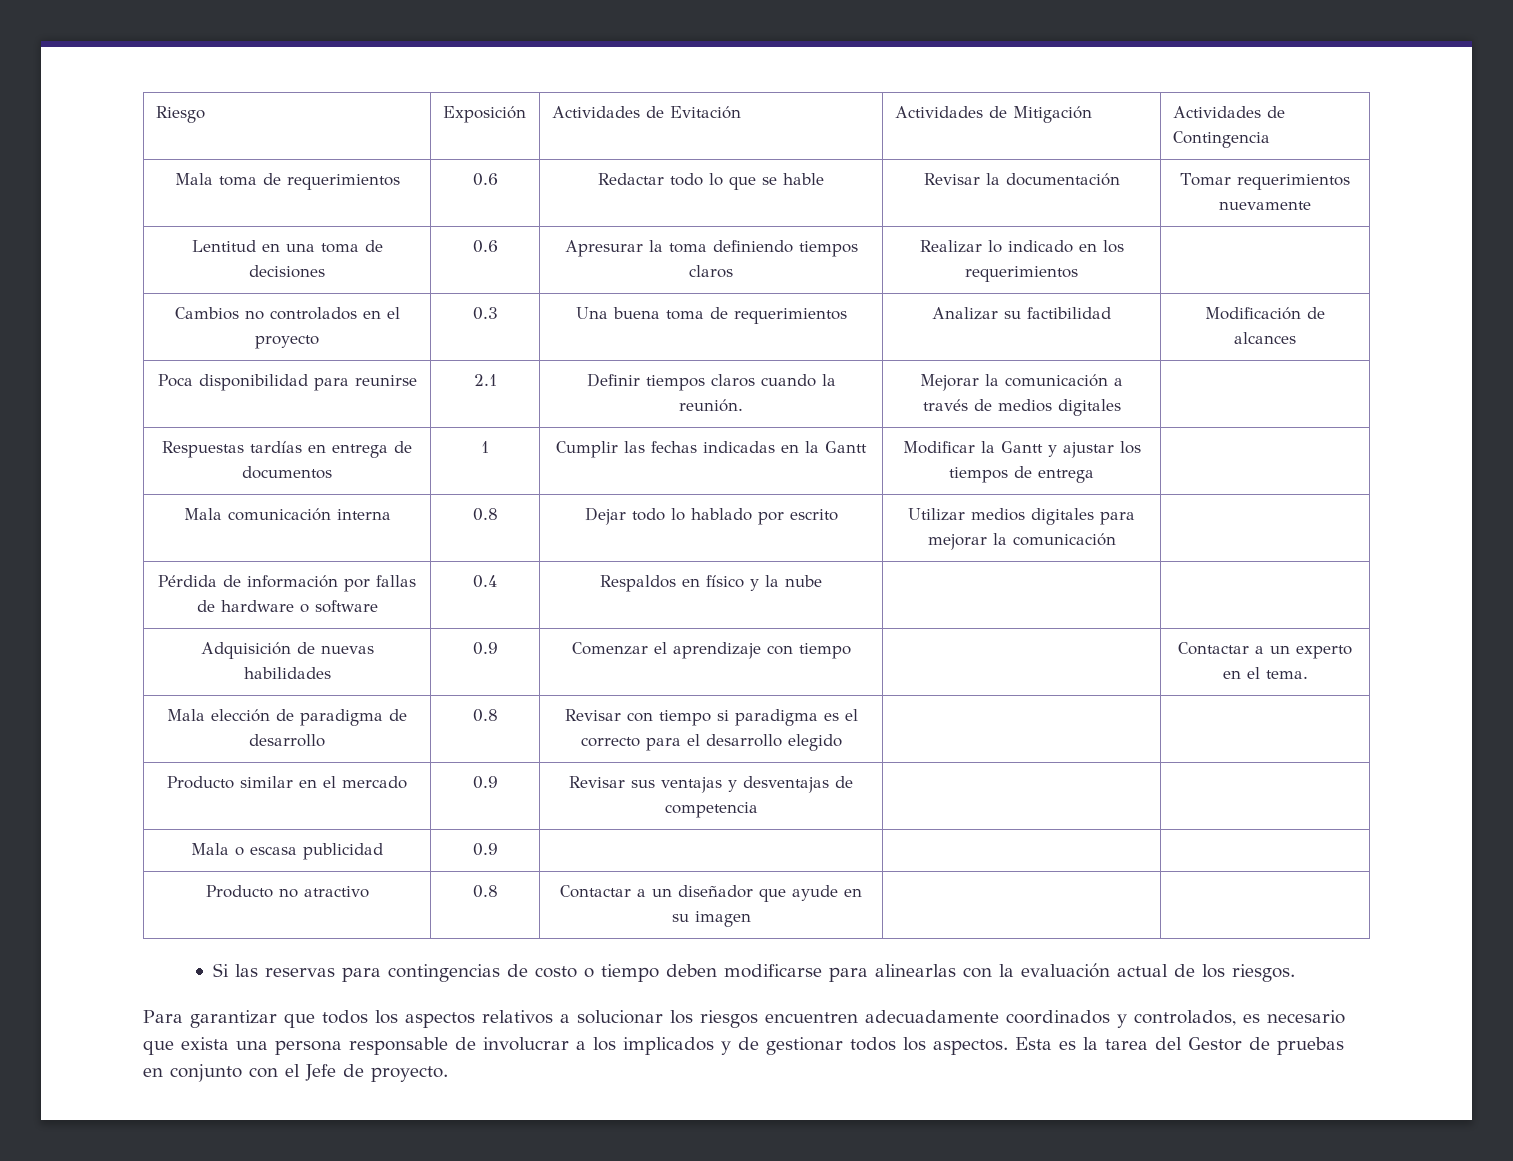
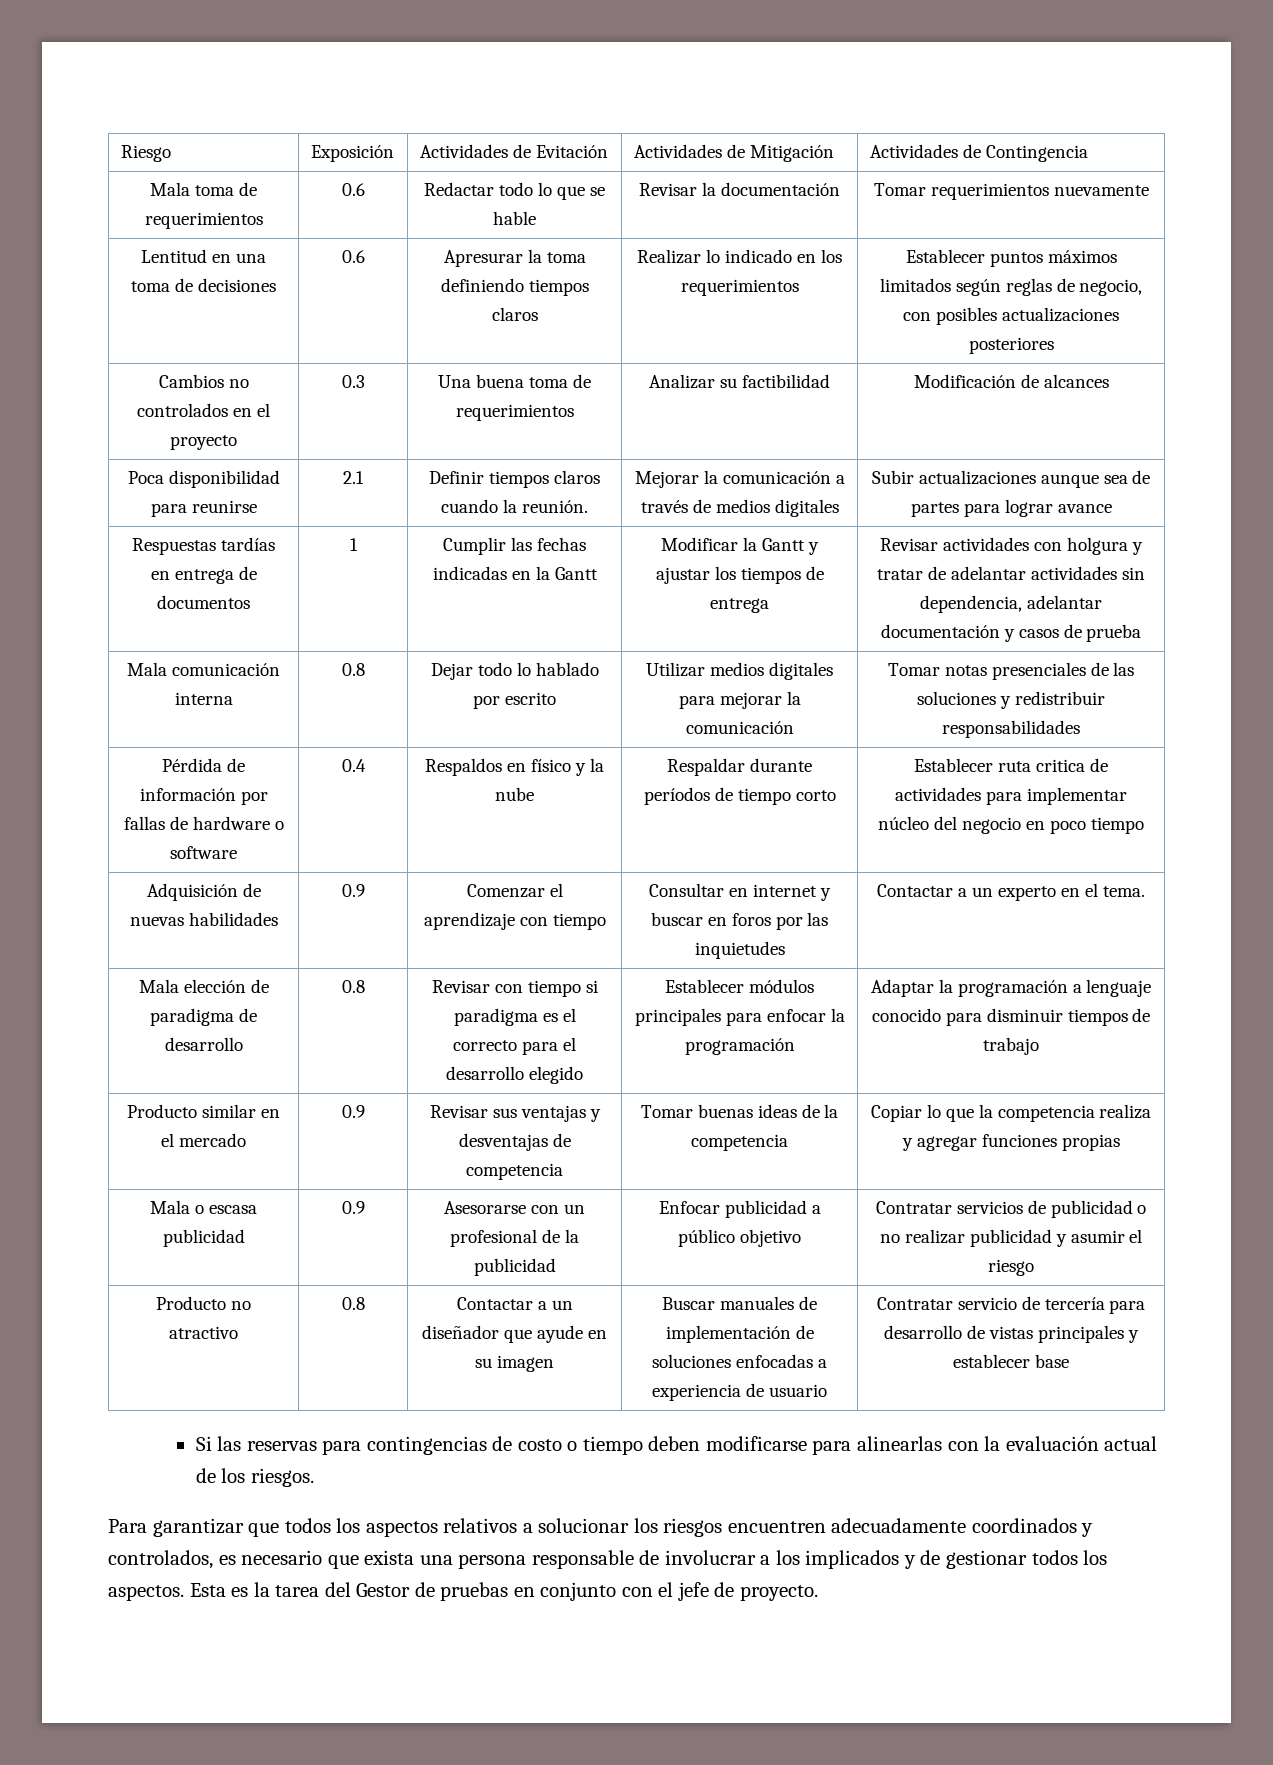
(1078, 274) none -> [905,249,1117,267] [879,278,1143,296] [903,307,1119,325] [968,337,1054,354] Establecer puntos máximos limitados según reglas de negocio, con posibles actualizaciones posteriores
(1121, 407) none -> [871,470,1151,488] [910,499,1112,517] Subir actualizaciones aunque sea de partes para lograr avance
(1094, 476) none -> [880,537,1143,555] [877,566,1145,580] [920,595,1102,613] [880,624,1142,642] Revisar actividades con holgura y tratar de adelantar actividades sin dependencia, adelantar documentación y casos de prueba
(1116, 539) none -> [887,662,1135,680] [917,691,1105,709] [942,720,1080,738] Tomar notas presenciales de las soluciones y redistribuir responsabilidades
(823, 581) | -> [667,758,812,776] [643,787,836,805] [914,758,1108,772] [895,787,1127,805] [878,816,1144,834] Respaldar durante períodos de tiempo corto | Establecer ruta critica de actividades para implementar núcleo del negocio en poco tiempo
(851, 651) none -> [649,883,831,901] [650,912,829,930] [694,941,785,959] Consultar en internet y buscar en foros por las inquietudes
(842, 742) | -> [665,979,814,993] [634,1008,845,1026] [684,1038,795,1055] [870,979,1152,997] [871,1008,1151,1026] [983,1037,1039,1055] Establecer módulos principales para enfocar la programación | Adaptar la programación a lenguaje conocido para disminuir tiempos de trabajo
(758, 810) | -> [640,1104,839,1118] [691,1134,788,1151] [870,1104,1152,1122] [901,1134,1120,1151] Tomar buenas ideas de la competencia | Copiar lo que la competencia realiza y agregar funciones propias
(498, 849) | | -> [444,1201,585,1214] [450,1229,579,1247] [473,1258,556,1276] [658,1200,821,1218] [678,1229,801,1247] [875,1200,1147,1218] [879,1229,1143,1247] [988,1259,1034,1276] Asesorarse con un profesional de la publicidad | Enfocar publicidad a público objetivo | Contratar servicios de publicidad o no realizar publicidad y asumir el riesgo
(751, 919) | -> [662,1296,817,1310] [665,1325,814,1343] [652,1354,827,1368] [652,1383,827,1401] [876,1296,1146,1314] [884,1325,1139,1343] [953,1354,1069,1368] Buscar manuales de implementación de soluciones enfocadas a experiencia de usuario | Contratar servicio de tercería para desarrollo de vistas principales y establecer base
[305,1064,336,1081] Jefe -> [677,1582,709,1601] jefe

